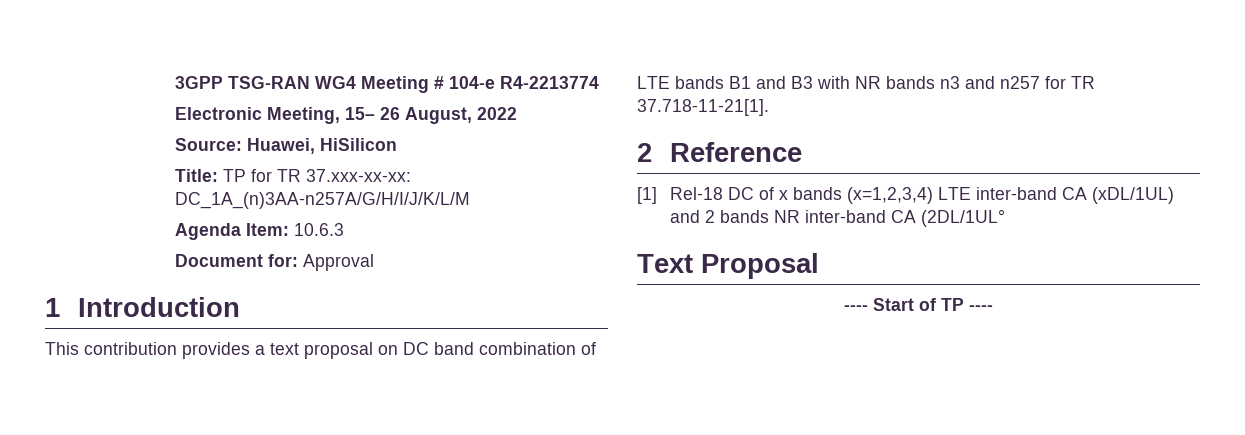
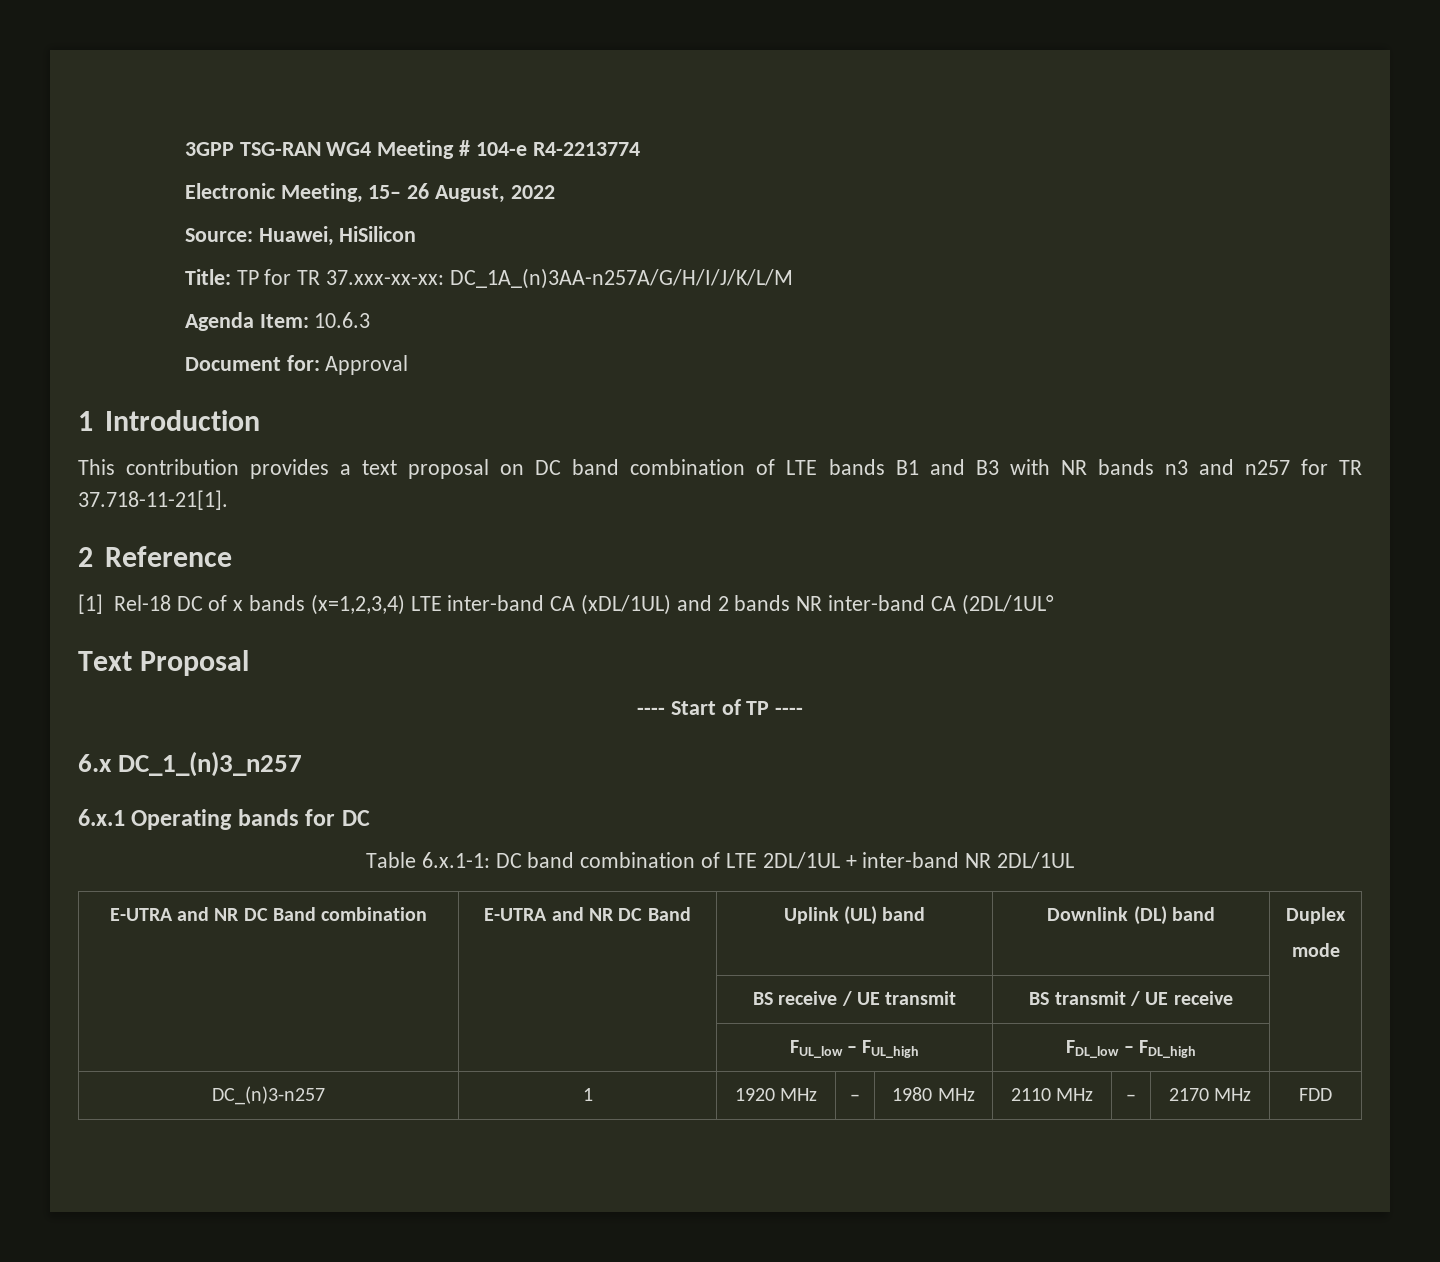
(993, 308) none -> [78,751,303,777] [78,809,370,830] [366,852,1074,869] [109,907,428,921] [484,907,691,921] [783,906,926,925] [1047,906,1215,925] [1286,907,1346,924] [1291,943,1340,957] [752,991,957,1006] [1029,991,1233,1006] [789,1040,920,1058] [1066,1040,1196,1058] [212,1086,325,1105] [582,1088,593,1101] [734,1088,818,1101] [850,1094,860,1101] [892,1087,975,1101] [1010,1088,1094,1101] [1126,1094,1136,1101] [1168,1088,1252,1101] [1299,1088,1332,1101] // 6.x DC_1_(n)3_n257 // 6.x.1 Operating bands for DC // Table 6.x.1-1: DC band combination of LTE 2DL/1UL + inter-band NR 2DL/1UL // E-UTRA and NR DC Band combination | E-UTRA and NR DC Band | Uplink (UL) band | Downlink (DL) band | Duplex // mode // | | BS receive / UE transmit | BS transmit / UE receive | // | | FUL_low – FUL_high | FDL_low – FDL_high | // DC_(n)3-n257 | 1 | 1920 MHz | – | 1980 MHz | 2110 MHz | – | 2170 MHz | FDD

